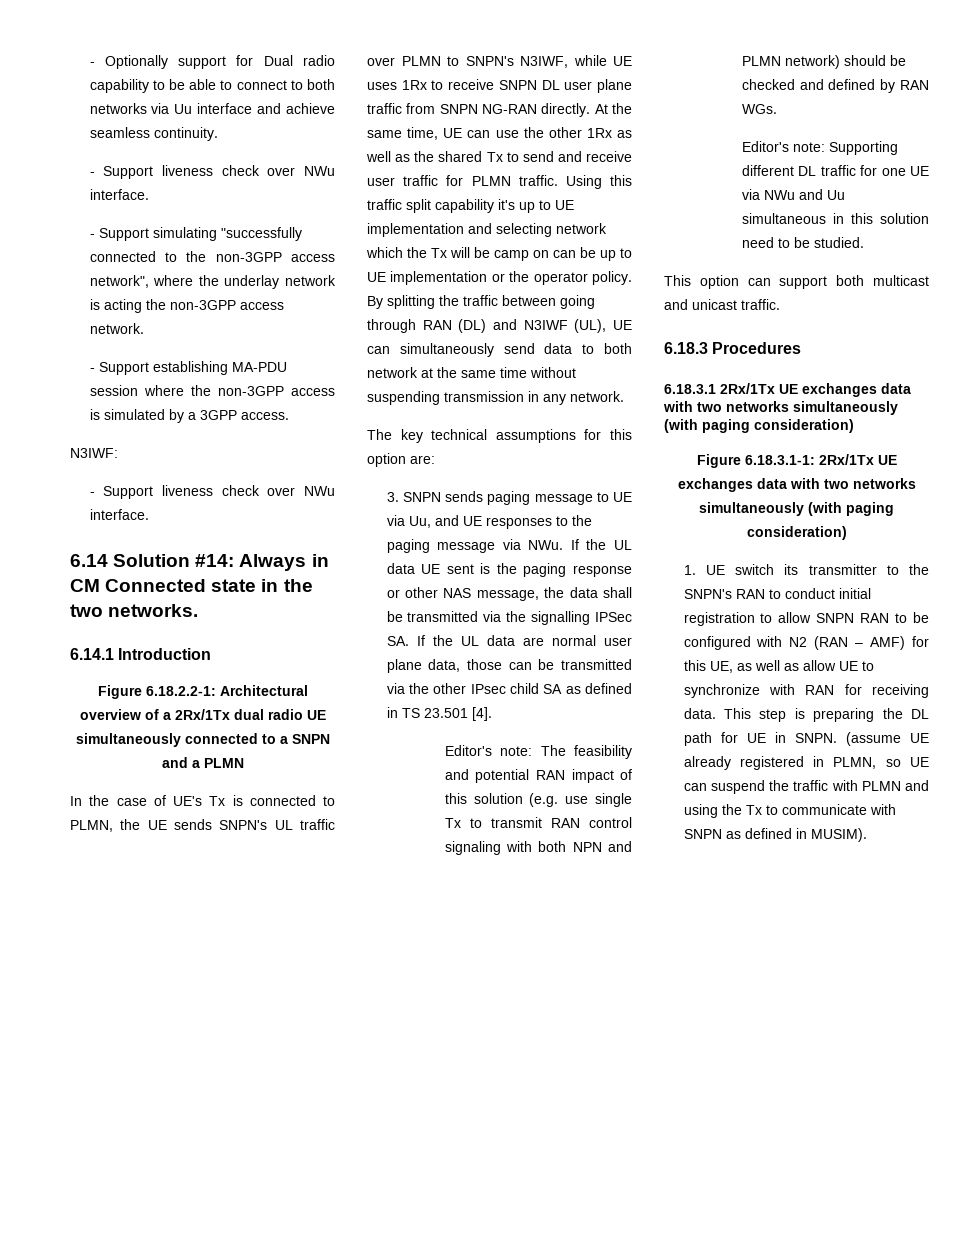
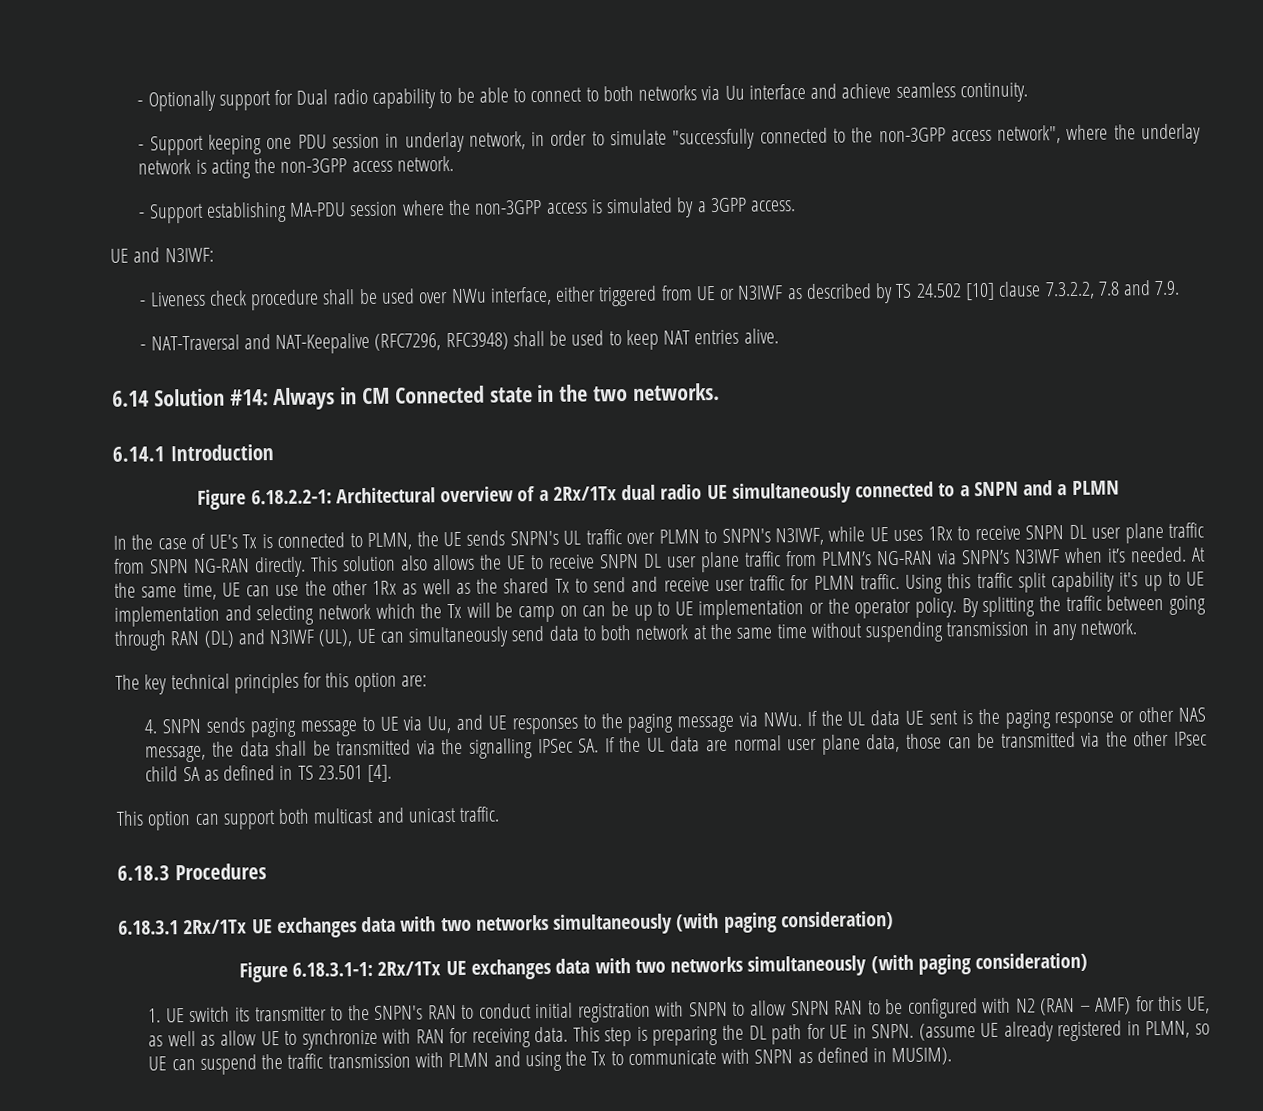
[161,165,335,176] [89,189,149,200] [89,227,217,241] liveness check over NWu interface. // - Support simulating -> [207,129,667,155] keeping one PDU session in underlay network, in order to simulate
(289, 416) none -> [110,247,161,263] UE and
[103,485,335,499] [89,509,149,520] Support liveness check over NWu interface. -> [149,280,1181,311] [140,328,779,355] Liveness check procedure shall be used over NWu interface, either triggered from UE or N3IWF as described by TS 24.502 [10] clause 7.3.2.2, 7.8 and 7.9. // - NAT-Traversal and NAT-Keepalive (RFC7296, RFC3948) shall be used to keep NAT entries alive.
(591, 110) none -> [309,546,1187,573] This solution also allows the UE to receive SNPN DL user plane traffic from PLMN’s NG-RAN via SNPN’s N3IWF when it’s needed.
[495,429,576,443] assumptions -> [233,672,299,694] principles
[386,492,399,502] 3. -> [144,719,158,734] 4.
[444,745,632,759] [444,769,632,783] [444,793,632,807] [444,817,632,828] [444,841,632,855] [741,55,906,69] [741,79,929,93] [741,104,777,114] [741,141,898,155] [741,165,929,176] [741,189,845,200] [741,213,929,224] [741,237,864,248] // Editor's note: The feasibility and potential RAN impact of this solution (e.g. use single Tx to transmit RAN control signaling with both NPN and PLMN network) should be checked and defined by RAN WGs. // Editor's note: Supporting different DL traffic for one UE via NWu and Uu simultaneous in this solution need to be studied. -> (393, 773) none
(755, 619) none -> [655,1001,728,1017] with SNPN
(829, 785) none -> [327,1053,411,1069] transmission

